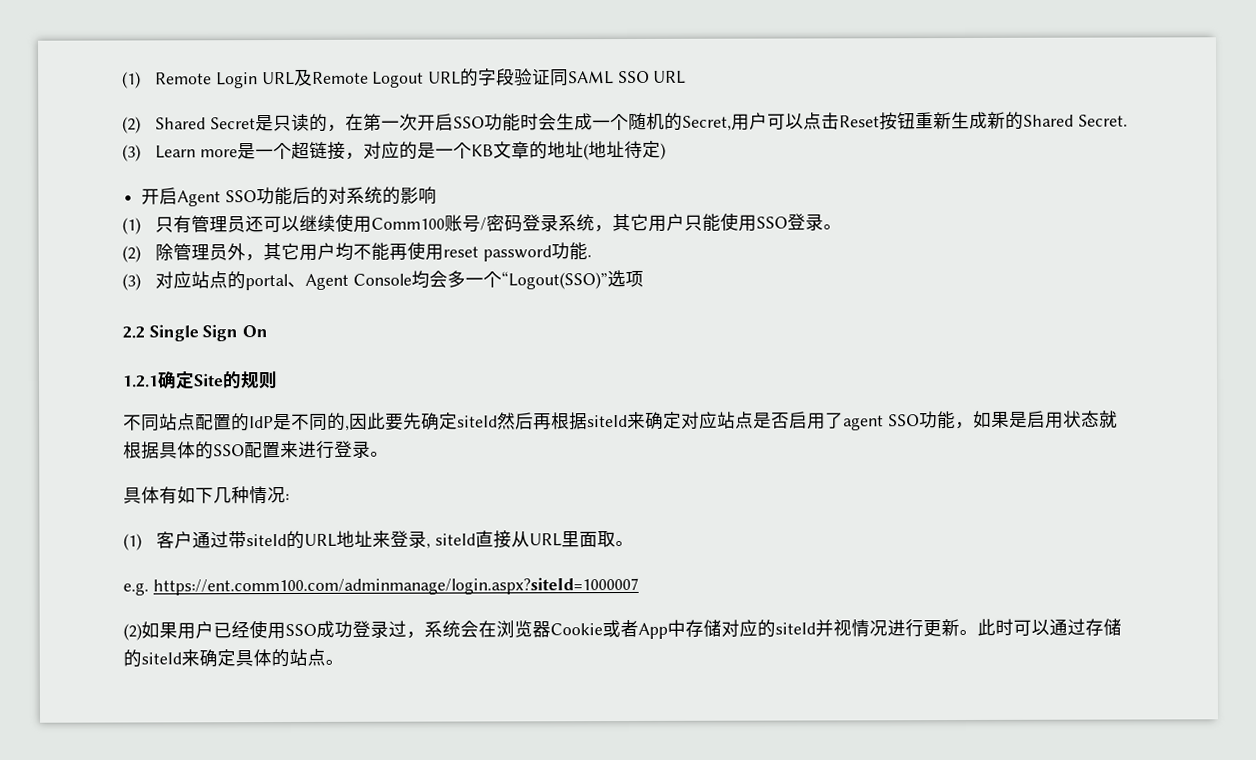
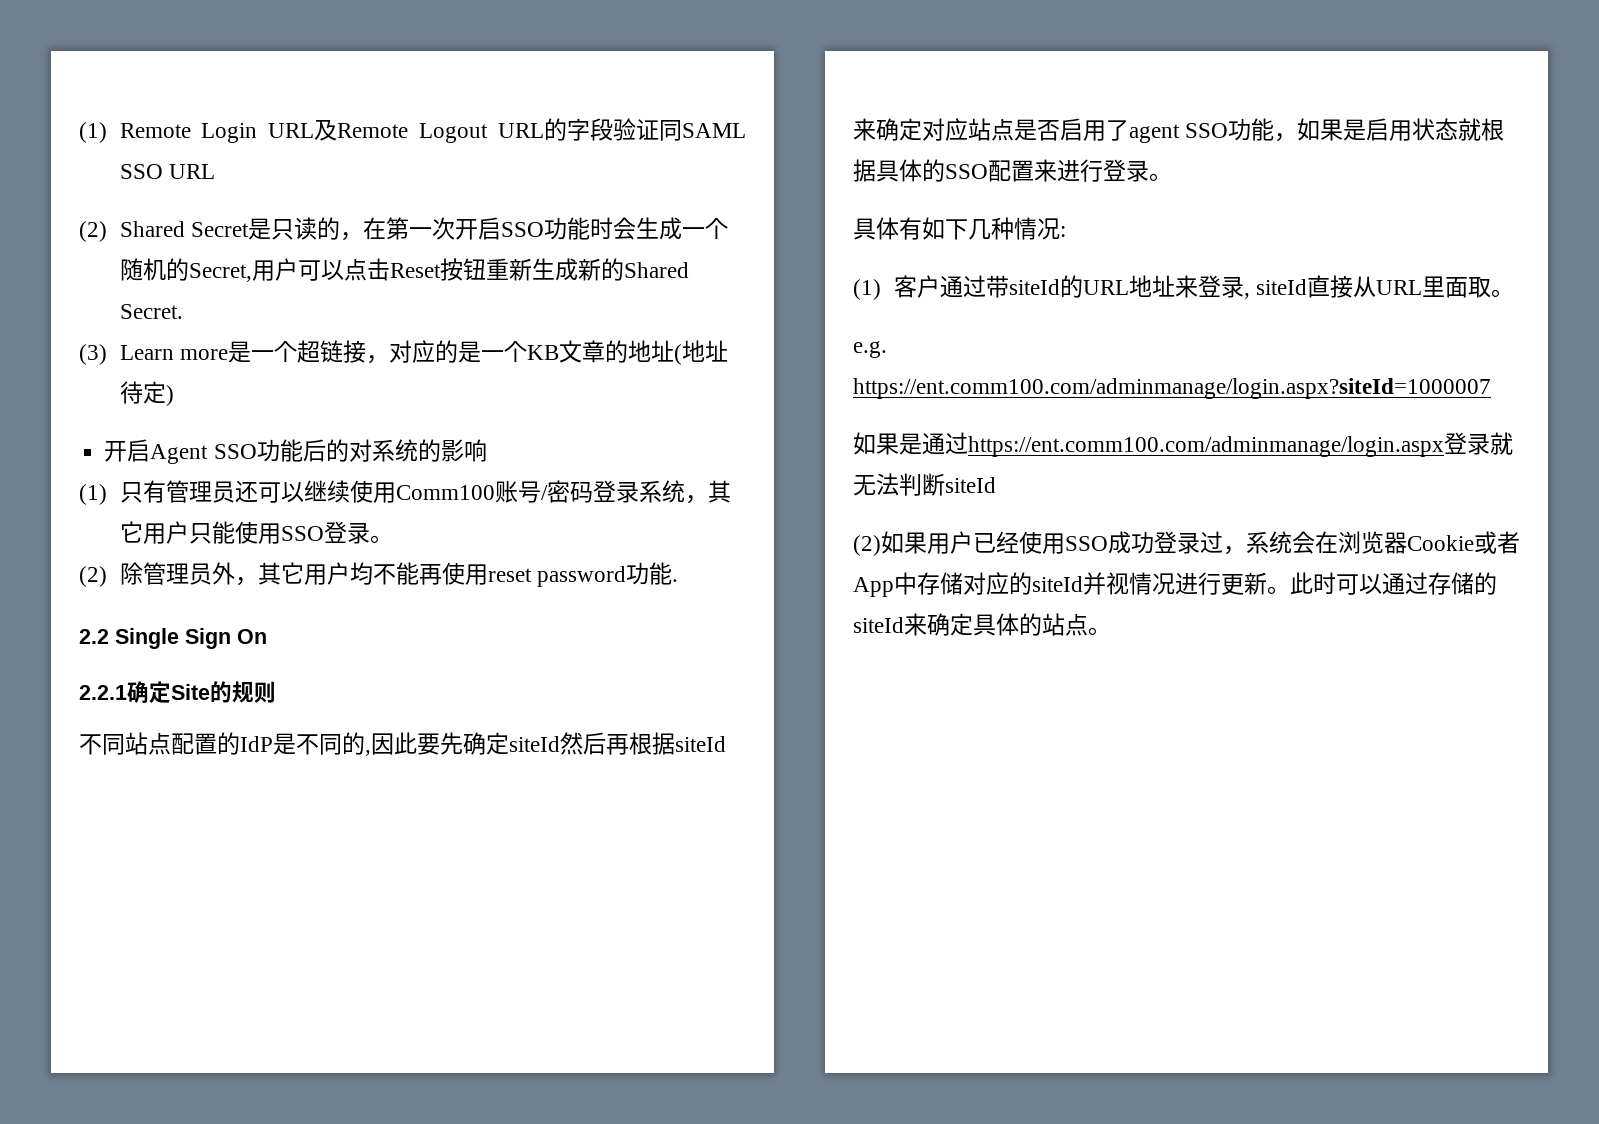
[122,270,644,291] // (3)对应站点的portal、Agent Console均会多一个“Logout(SSO)”选项 -> (678, 580) none
[122,375,159,388] 1.2.1 -> [79,685,127,700] 2.2.1
(639, 586) none -> [853,432,1513,457] [853,473,996,496] // 如果是通过https://ent.comm100.com/adminmanage/login.aspx登录就无法判断siteId

